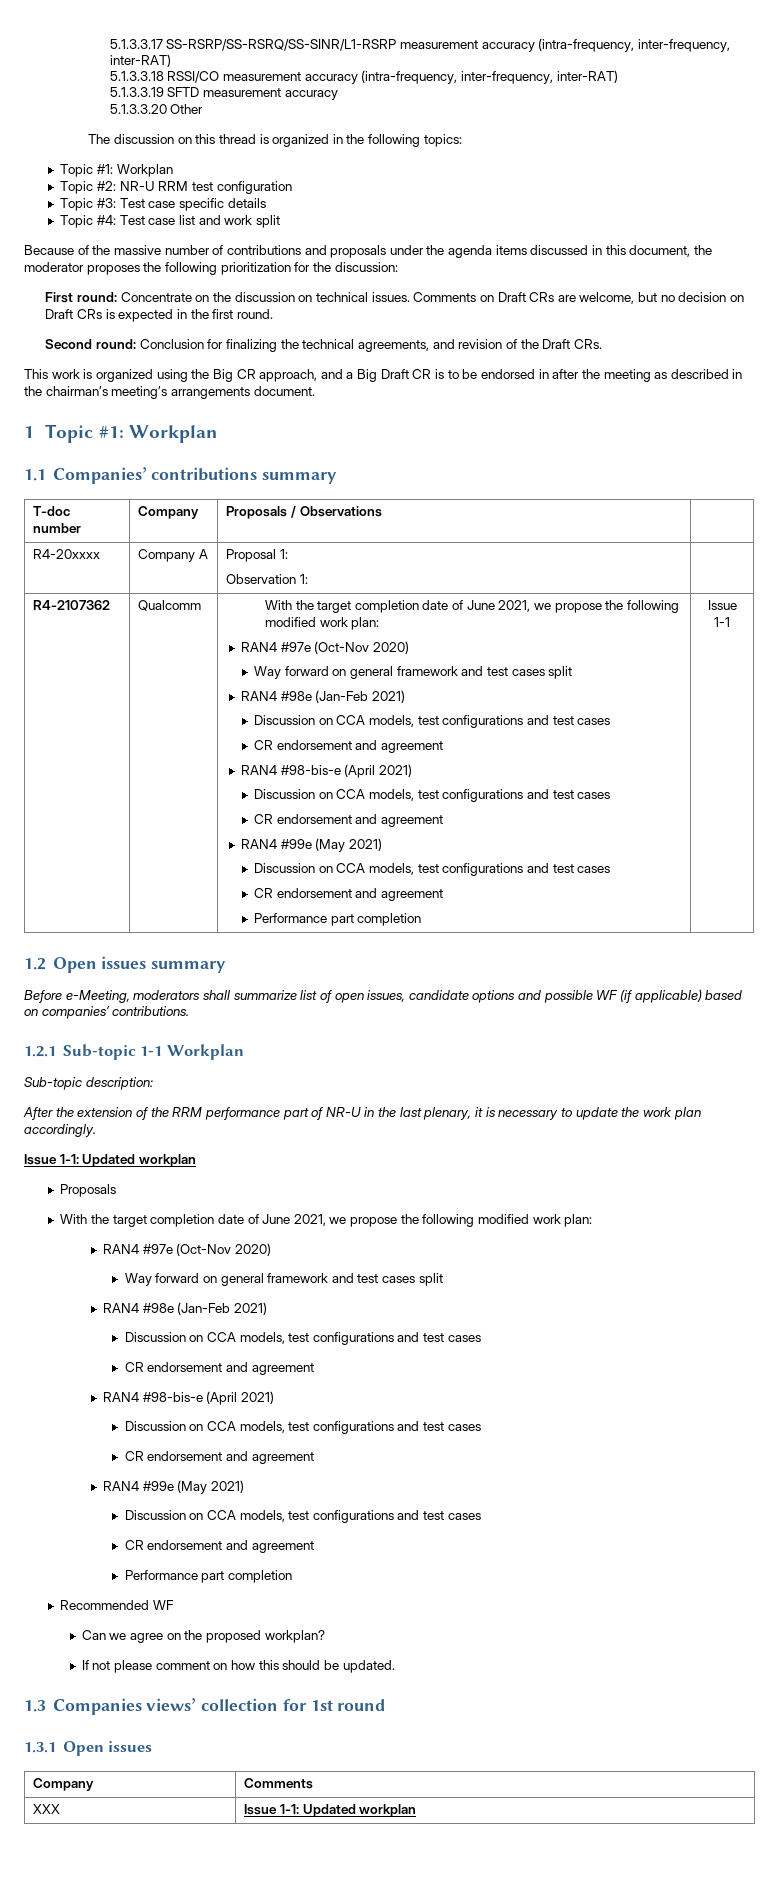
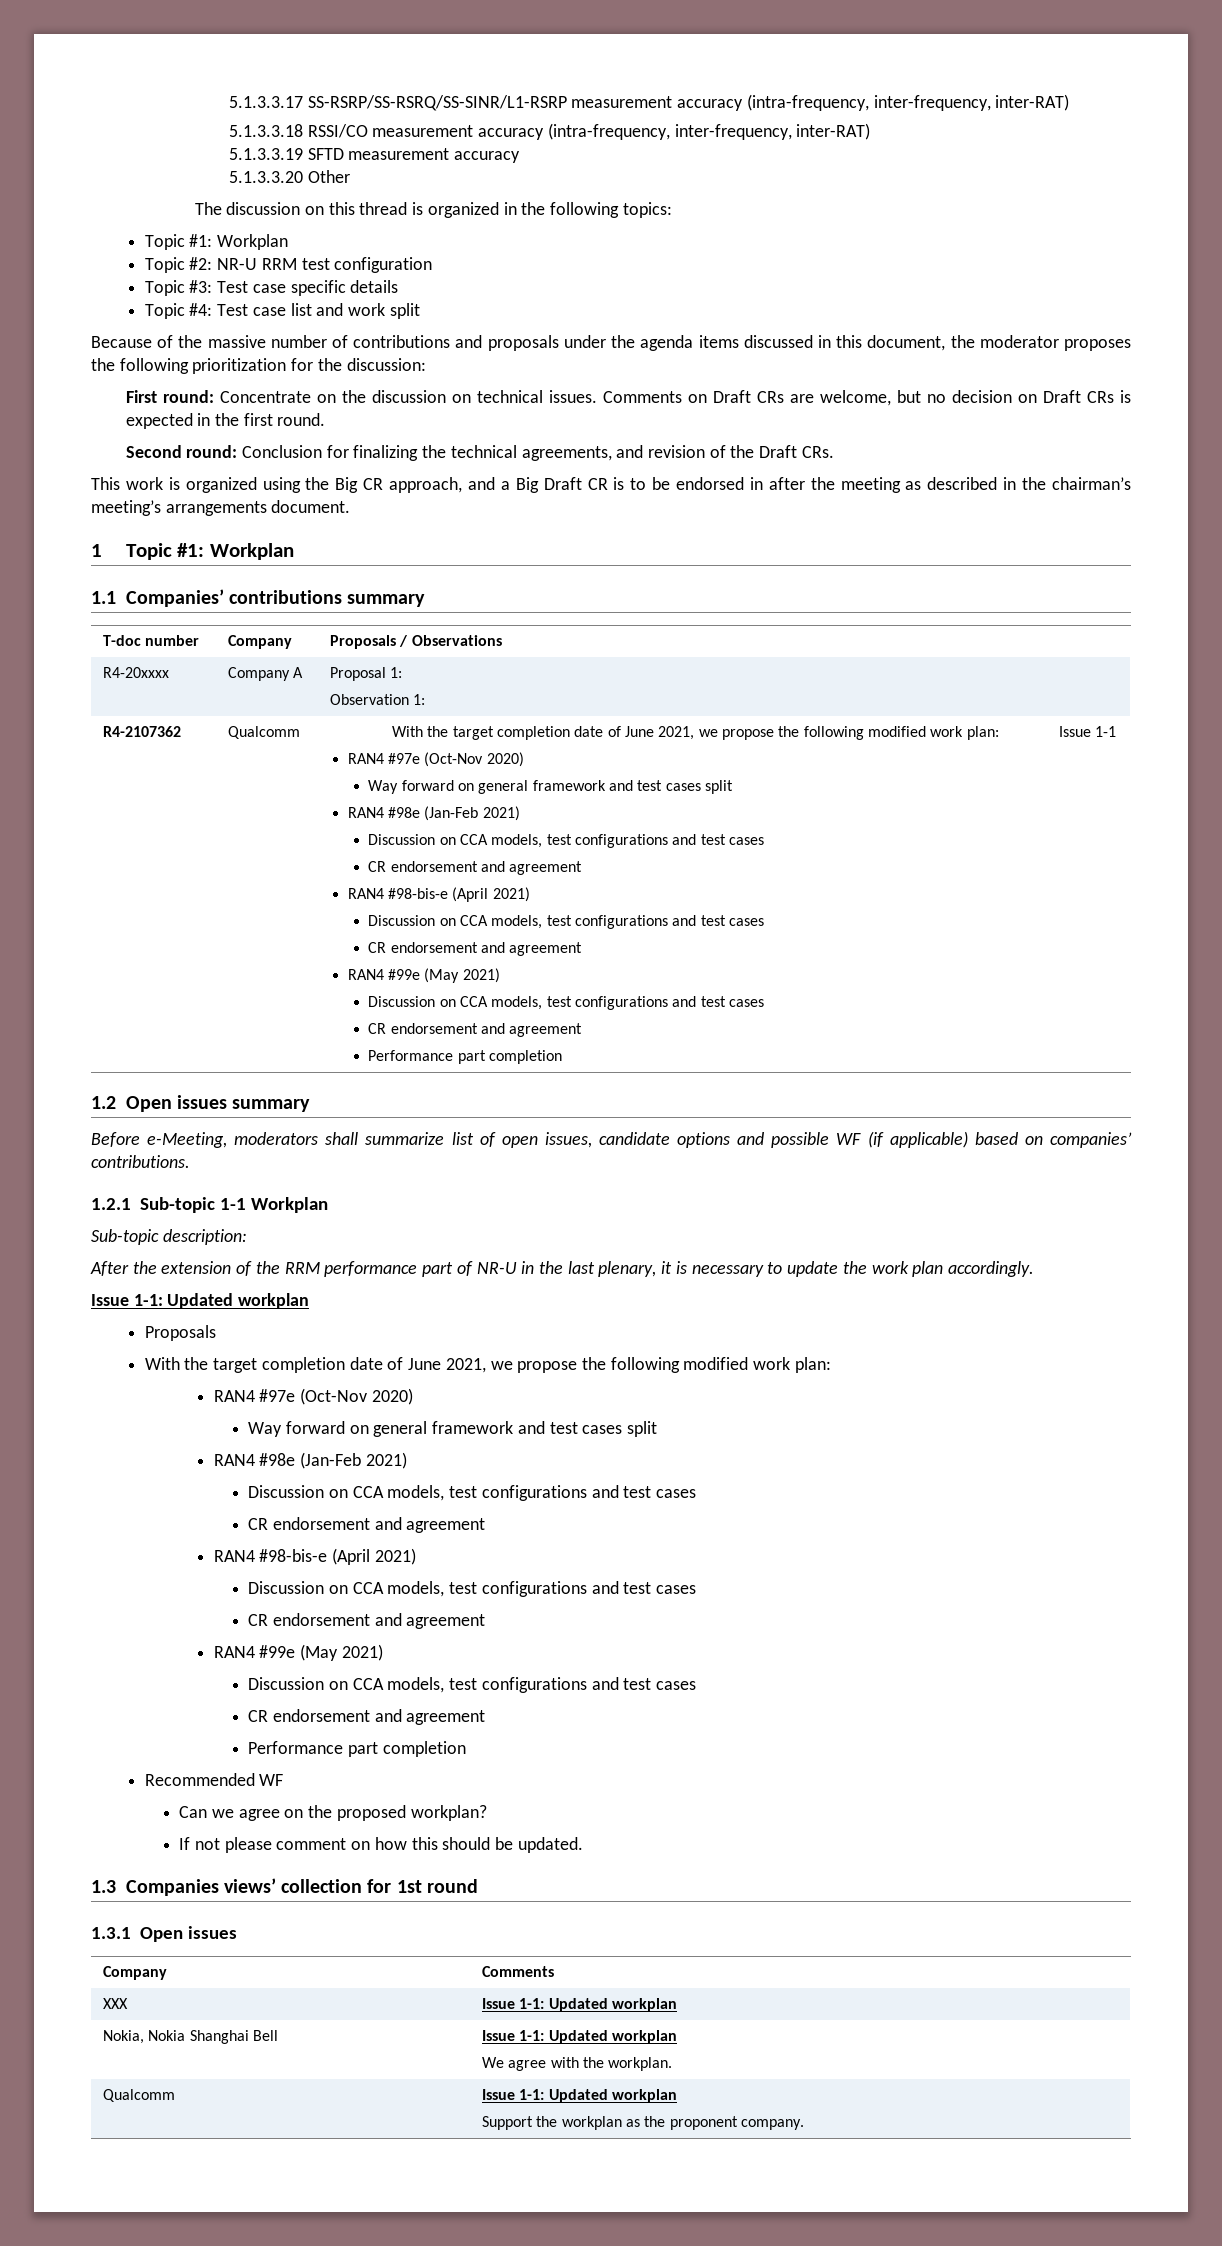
(417, 1810) none -> [103,2030,278,2044] [482,2030,677,2044] [482,2057,673,2071] [103,2089,176,2102] [482,2089,677,2103] [482,2116,804,2130] // Nokia, Nokia Shanghai Bell | Issue 1-1: Updated workplan // We agree with the workplan. // Qualcomm | Issue 1-1: Updated workplan // Support the workplan as the proponent company.

